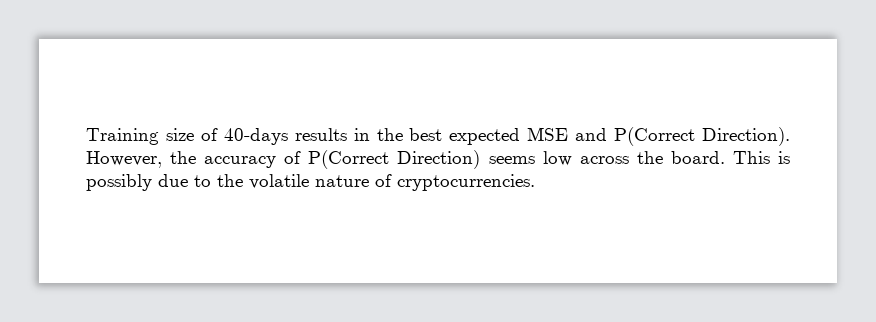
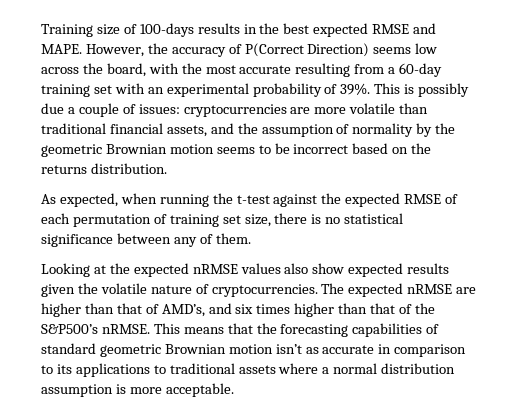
[223,128,288,145] 40-days -> [139,23,194,37] 100-days
[527,127,790,146] MSE and P(Correct Direction). -> [372,23,437,34] [41,44,82,54] RMSE and MAPE.
[670,151,791,164] [86,174,211,191] board. This is possibly due to -> [106,63,443,77] [41,83,470,97] [41,103,429,117] [41,123,456,137] [41,143,432,157] [41,163,167,174] [41,193,459,207] [41,213,404,227] [41,233,251,247] [41,263,450,277] [41,284,75,297] board, with the most accurate resulting from a 60-day training set with an experimental probability of 39%. This is possibly due a couple of issues: cryptocurrencies are more volatile than traditional financial assets, and the assumption of normality by the geometric Brownian motion seems to be incorrect based on the returns distribution. // As expected, when running the t-test against the expected RMSE of each permutation of training set size, there is no statistical significance between any of them. // Looking at the expected nRMSE values also show expected results given
(535, 182) none -> [321,283,477,297] [41,303,435,317] [41,323,440,337] [41,343,467,357] [41,363,456,377] [41,383,234,397] The expected nRMSE are higher than that of AMD’s, and six times higher than that of the S&P500’s nRMSE. This means that the forecasting capabilities of standard geometric Brownian motion isn’t as accurate in comparison to its applications to traditional assets where a normal distribution assumption is more acceptable.

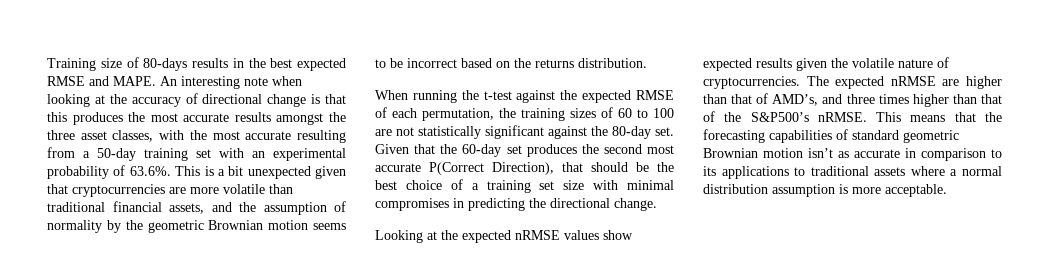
[139,23,194,37] 100-days -> [143,58,188,71] 80-days
[85,43,438,57] [41,63,146,77] However, the accuracy of P(Correct Direction) seems low across the board, -> [160,76,302,89] [47,93,346,107] [47,112,346,125] [47,130,154,142] An interesting note when looking at the accuracy of directional change is that this produces the most accurate results amongst the three asset classes,
[399,63,443,77] 60-day -> [97,148,136,161] 50-day
[340,83,371,95] 39%. -> [129,166,171,176] 63.6%.
[418,83,470,97] [41,103,180,117] possibly due a couple of issues: -> [217,166,346,179] [47,184,68,194] a bit unexpected given that
[41,193,157,207] As expected, when -> [375,90,408,100] When
[72,213,404,227] [41,233,251,247] permutation of training set size, there is no statistical significance between any of them. -> [422,107,674,121] [375,125,674,139] [375,144,674,157] [375,162,674,175] [375,179,674,193] [375,198,657,211] permutation, the training sizes of 60 to 100 are not statistically significant against the 80-day set. Given that the 60-day set produces the second most accurate P(Correct Direction), that should be the best choice of a training set size with minimal compromises in predicting the directional change.
[284,263,309,274] also -> (599, 235) none
[235,304,254,314] six -> [846,94,875,104] three

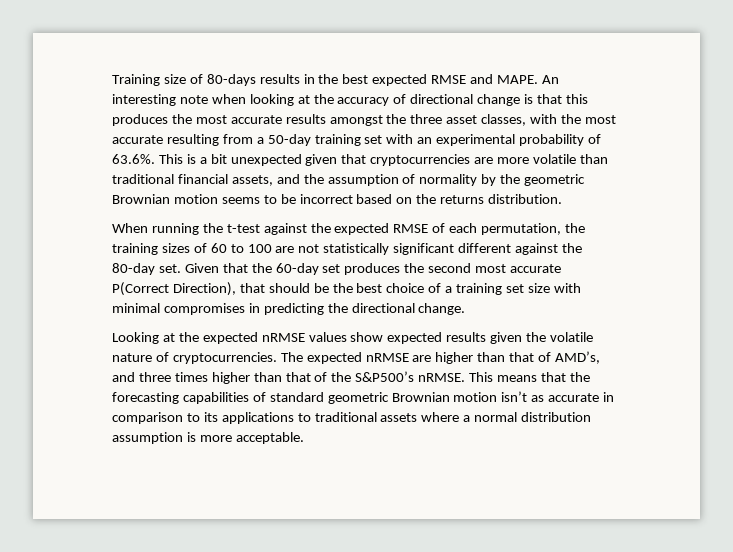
(544, 132) none -> [458,243,512,253] different

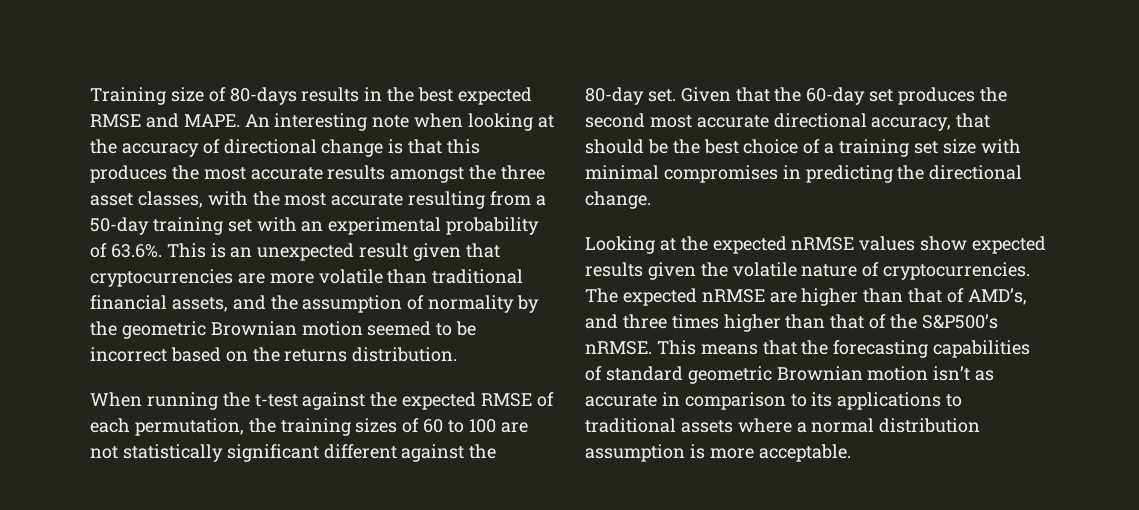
[199,154,302,166] a bit unexpected -> [230,243,409,261] an unexpected result
[221,197,260,204] seems -> [367,321,432,336] seemed
[112,282,236,296] P(Correct Direction), -> [773,113,952,131] directional accuracy,

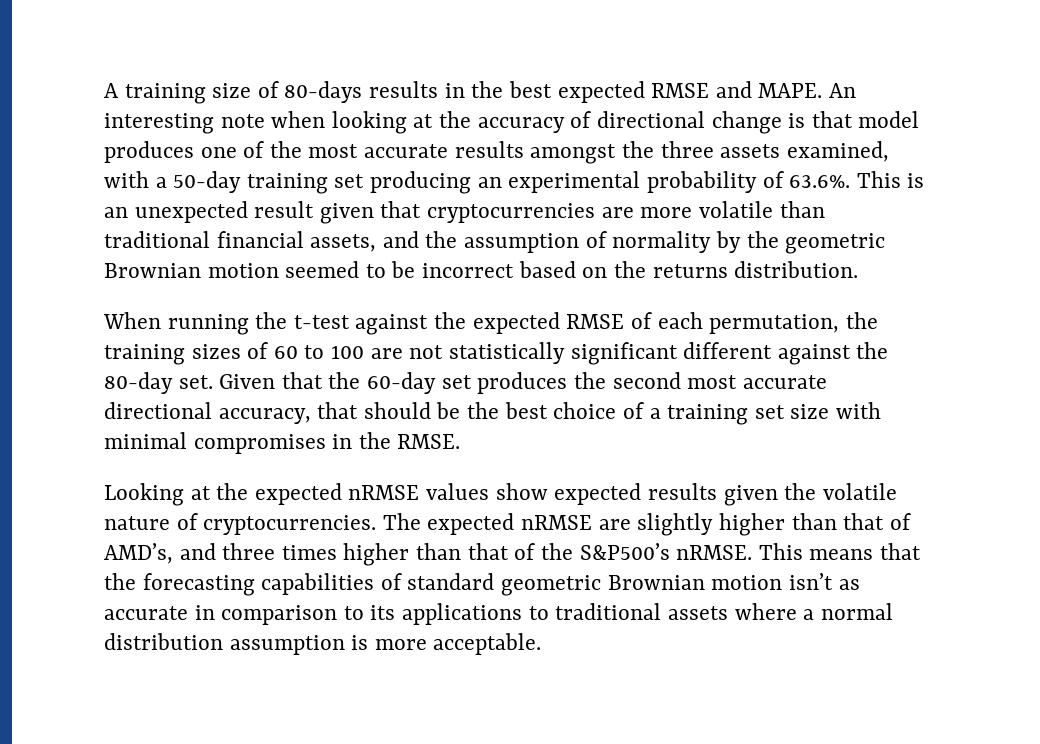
[90,87,166,105] Training -> [104,83,206,104] A training
[447,139,481,154] [90,165,167,183] this produces -> [858,111,920,128] [104,141,265,163] model produces one of
[90,191,532,209] asset classes, with the most accurate resulting from -> [720,141,889,162] [104,171,149,188] assets examined, with
[256,217,297,232] with -> [370,171,472,194] producing
[805,165,1023,183] [585,191,651,209] predicting the directional change. -> [358,432,461,449] the RMSE.
(797, 297) none -> [637,513,714,536] slightly

